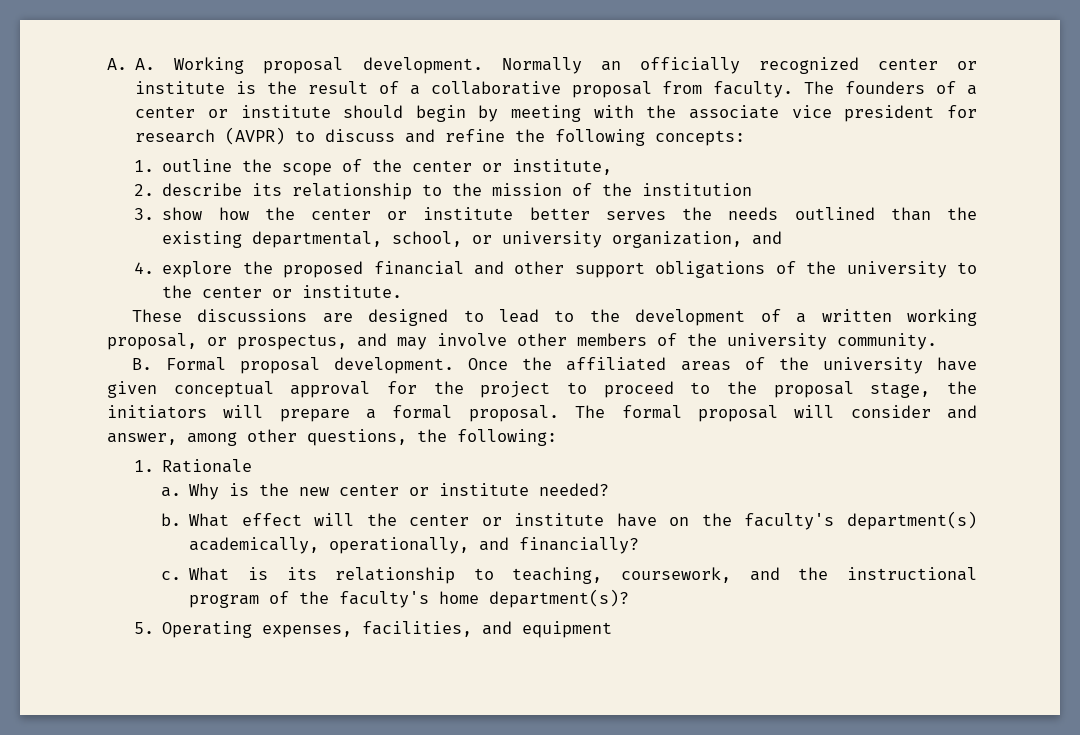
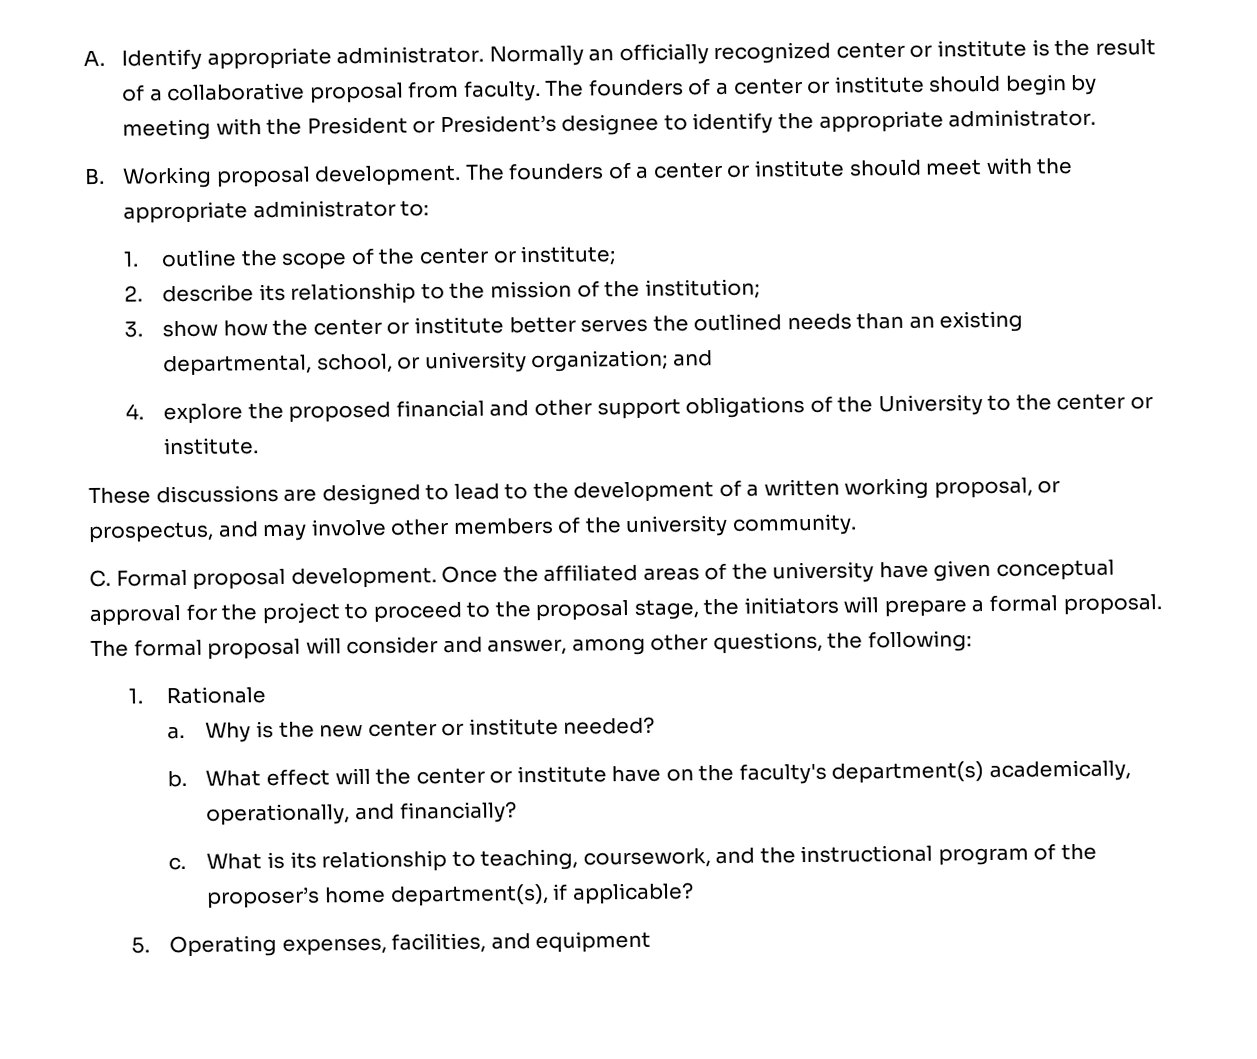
[107,57,483,74] A. A. Working proposal development. -> [83,45,485,71] A. Identify appropriate administrator.
[689,105,978,122] [135,127,746,146] associate vice president for research (AVPR) to discuss and refine the following concepts: -> [306,108,1097,136] [84,157,1074,189] [123,199,430,224] President or President’s designee to identify the appropriate administrator. // B. Working proposal development. The founders of a center or institute should meet with the appropriate administrator to:
[512,159,613,175] institute, -> [520,245,617,267] institute;
[642,183,753,196] institution -> [644,278,760,300] institution;
[728,207,978,221] needs outlined than the -> [693,312,935,332] outlined needs than an
[612,231,743,248] organization, -> [531,349,669,373] organization;
[846,261,947,278] university -> [877,394,983,417] University
[131,358,152,370] B. -> [89,569,111,588] C.
[339,589,630,608] faculty's home department(s)? -> [206,882,694,909] proposer’s home department(s), if applicable?

